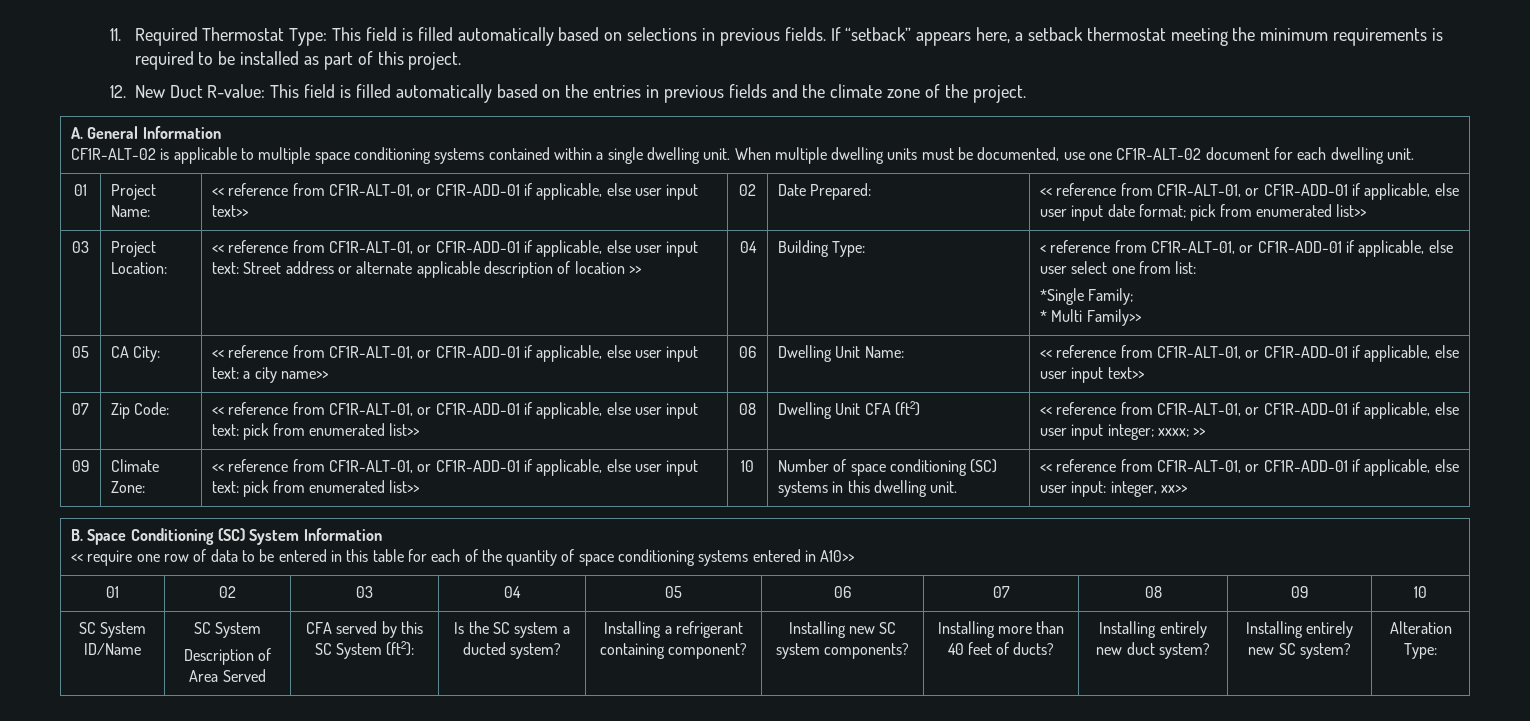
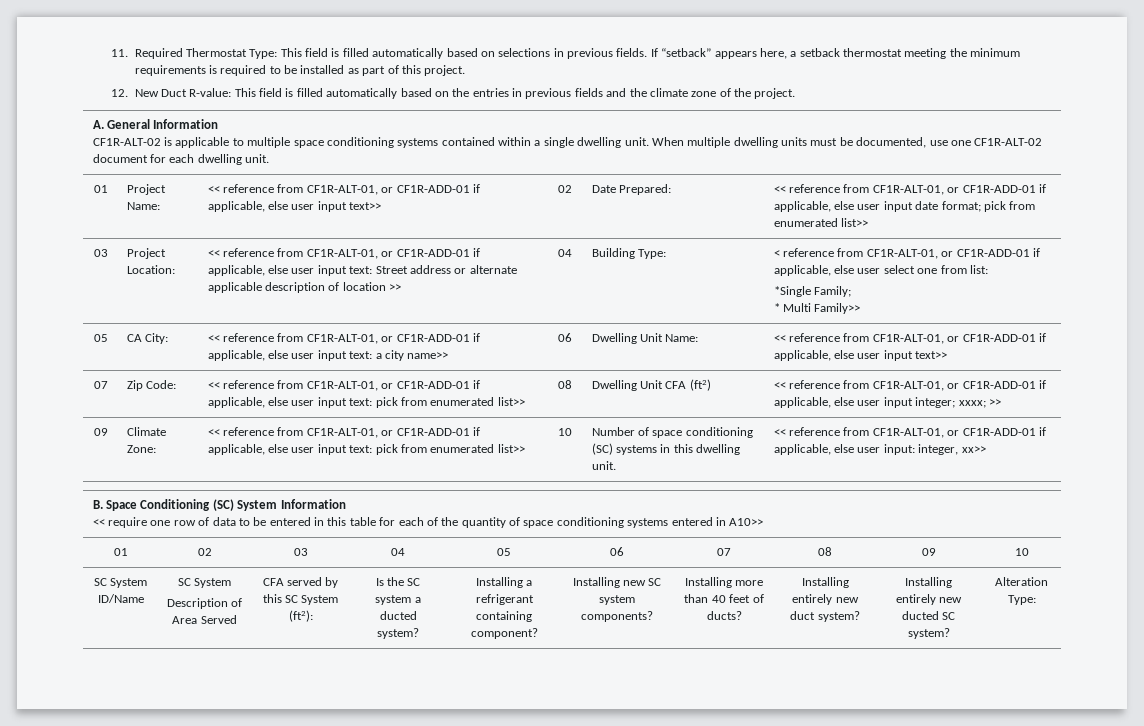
(1275, 651) none -> [901,611,939,620] ducted

